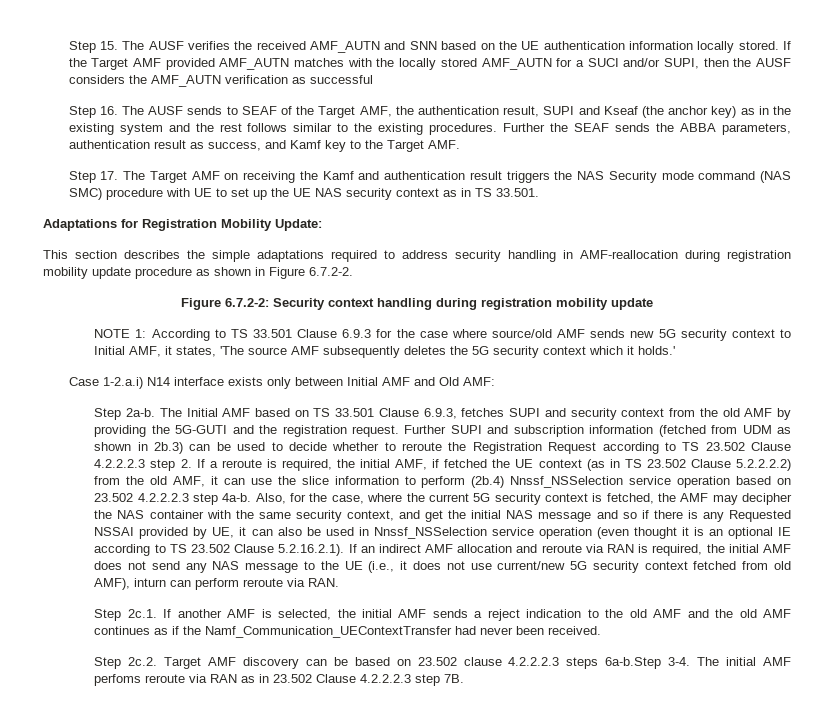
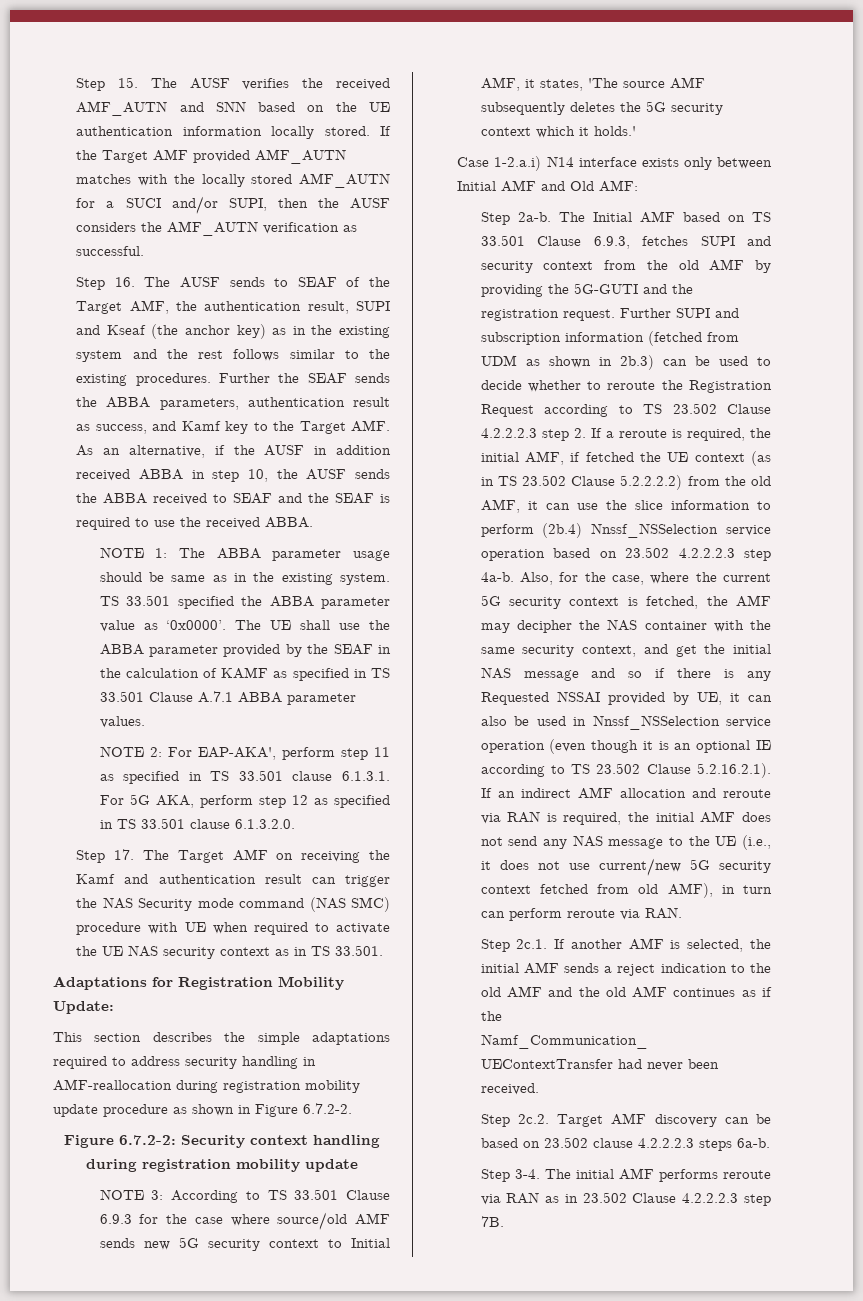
[309,75,373,84] successful -> [76,246,145,256] successful.
(460, 144) none -> [76,445,392,458] [76,469,390,482] [76,493,390,505] [76,517,314,530] [99,547,390,561] [99,572,390,585] [99,595,390,609] [99,620,391,632] [99,644,391,657] [99,667,390,681] [99,691,356,705] [99,716,145,728] [99,746,391,760] [99,770,390,784] [99,794,390,808] [99,818,295,829] As an alternative, if the AUSF in addition received ABBA in step 10, the AUSF sends the ABBA received to SEAF and the SEAF is required to use the received ABBA. // NOTE 1: The ABBA parameter usage should be same as in the existing system. TS 33.501 specified the ABBA parameter value as ‘0x0000’. The UE shall use the ABBA parameter provided by the SEAF in the calculation of KAMF as specified in TS 33.501 Clause A.7.1 ABBA parameter values. // NOTE 2: For EAP-AKA', perform step 11 as specified in TS 33.501 clause 6.1.3.1. For 5G AKA, perform step 12 as specified in TS 33.501 clause 6.1.3.2.0.
[506,171,550,183] triggers -> [311,875,390,887] can trigger
[215,188,267,200] to set up -> [212,922,390,935] when required to activate
[135,329,147,338] 1: -> [151,1190,164,1200] 3:
[633,527,677,539] thought -> [591,740,639,753] though
[134,578,167,587] inturn -> [721,885,772,894] in turn
[605,657,662,669] 6a-b.Step -> [736,1138,770,1148] [480,1169,510,1182] 6a-b. // Step
[94,674,142,686] perfoms -> [658,1169,718,1182] performs

